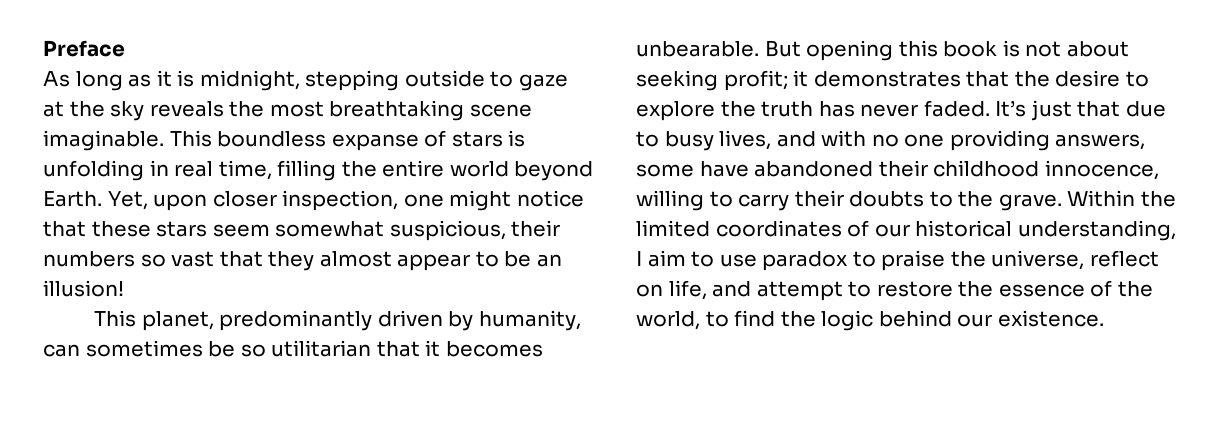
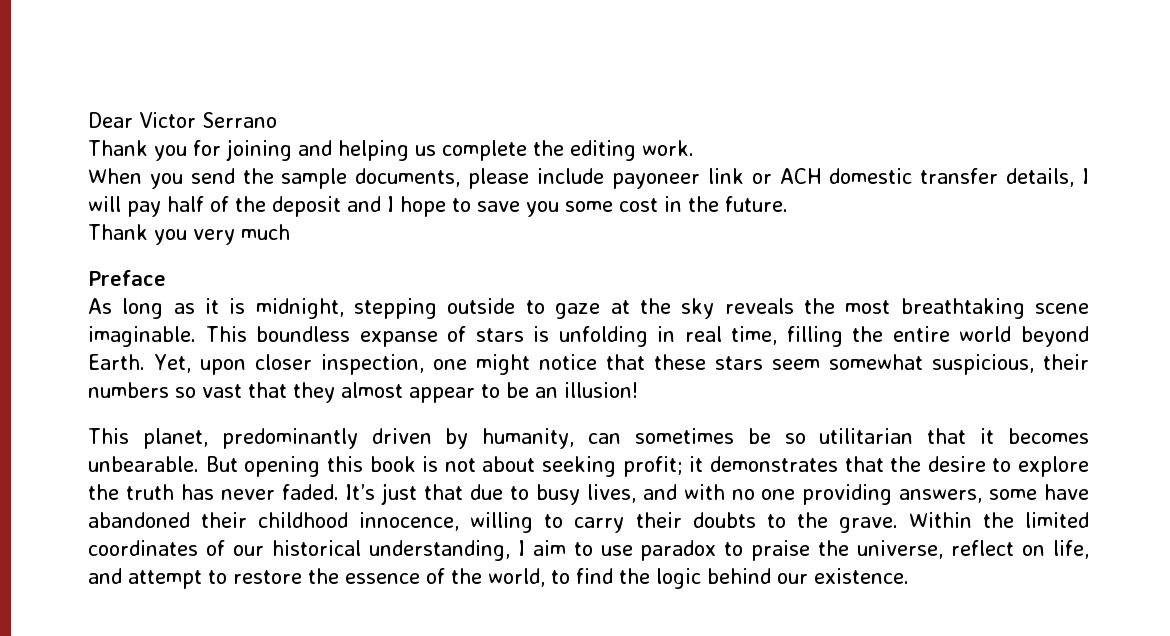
(43, 48) none -> [88,112,277,128] [88,139,694,161] [88,168,1089,189] [88,196,788,217] [88,224,290,245] Dear Victor Serrano // Thank you for joining and helping us complete the editing work. // When you send the sample documents, please include payoneer link or ACH domestic transfer details, I will pay half of the deposit and I hope to save you some cost in the future. // Thank you very much //

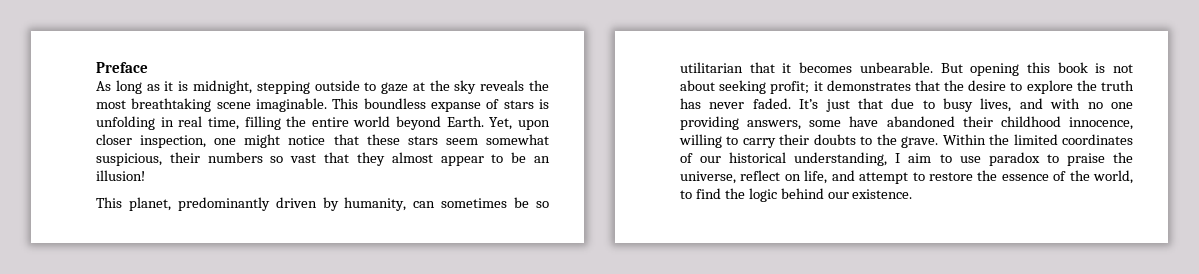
[88,112,277,128] [88,139,694,161] [88,168,1089,189] [88,196,788,217] [88,224,290,245] Dear Victor Serrano // Thank you for joining and helping us complete the editing work. // When you send the sample documents, please include payoneer link or ACH domestic transfer details, I will pay half of the deposit and I hope to save you some cost in the future. // Thank you very much // -> (96, 67) none

